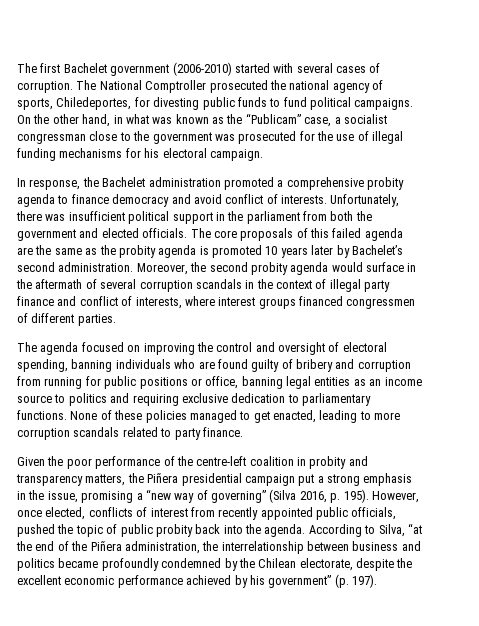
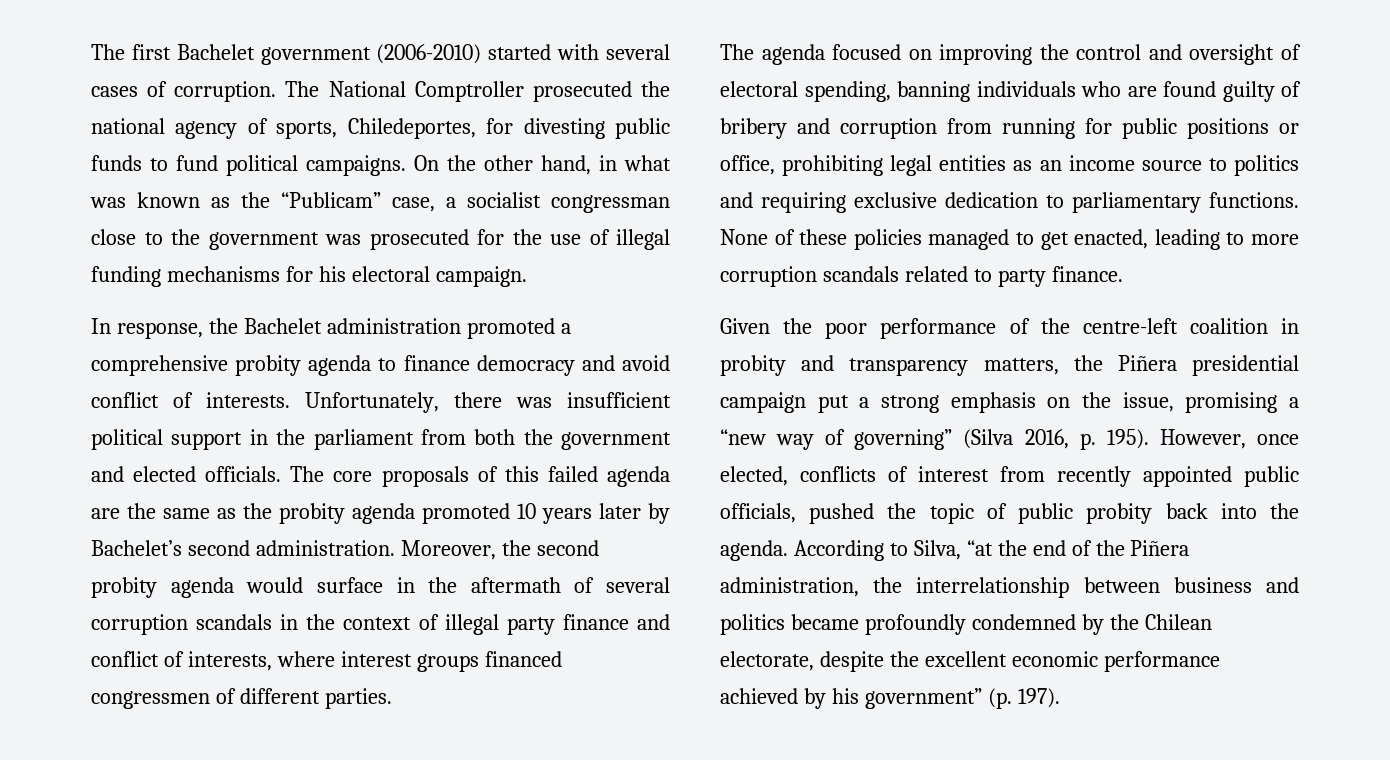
[199,246,209,255] is -> (415, 513) none
[241,376,283,389] banning -> [782,155,884,176] prohibiting
[17,491,26,500] in -> [1047,397,1071,408] on

